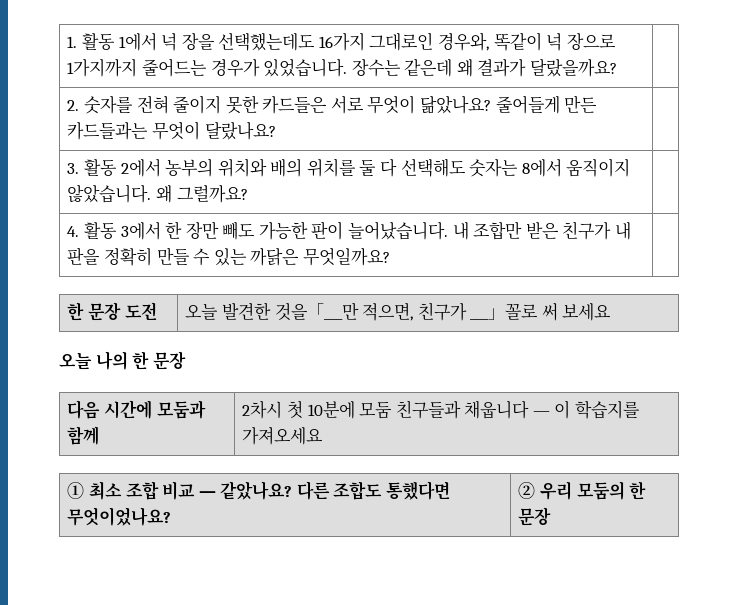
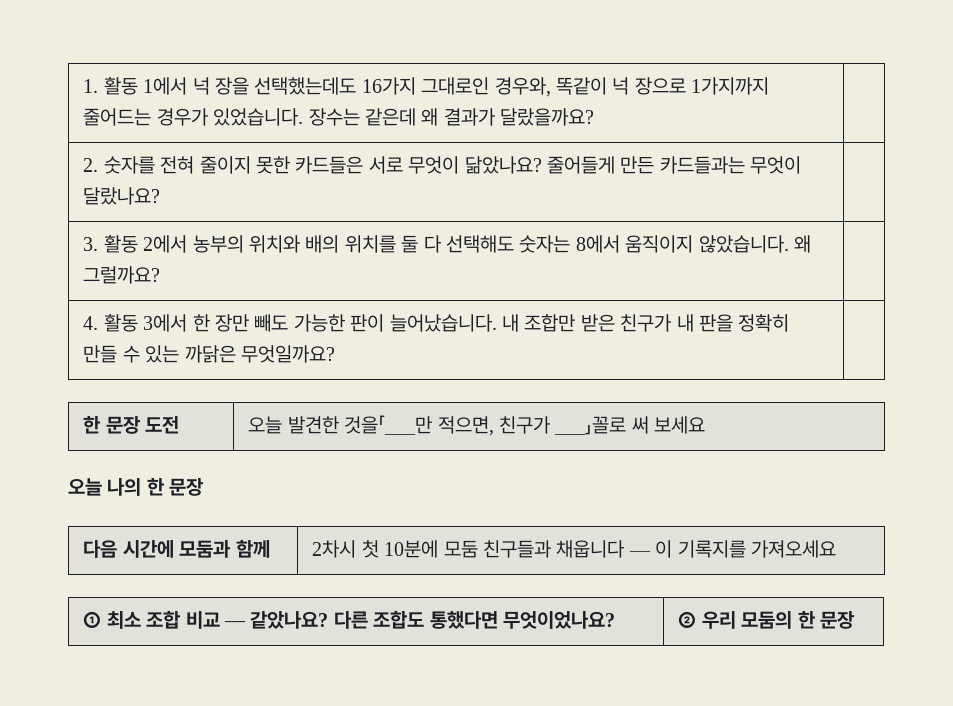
[575,400,641,419] 학습지를 -> [677,540,746,558] 기록지를

